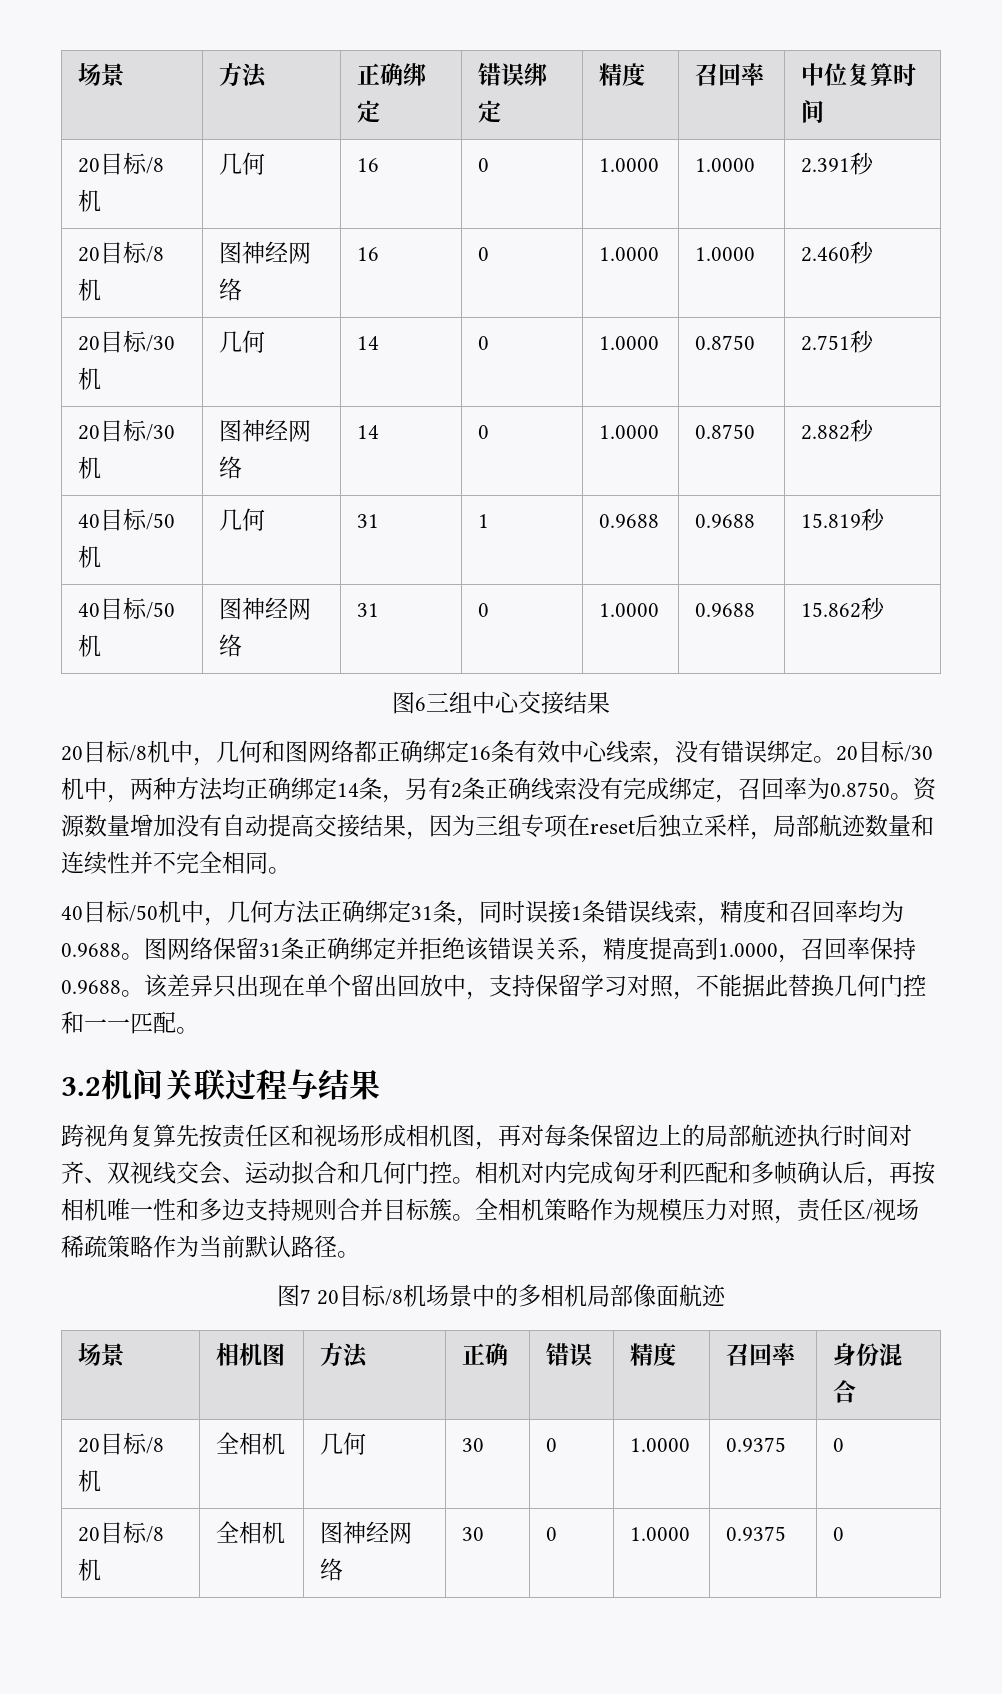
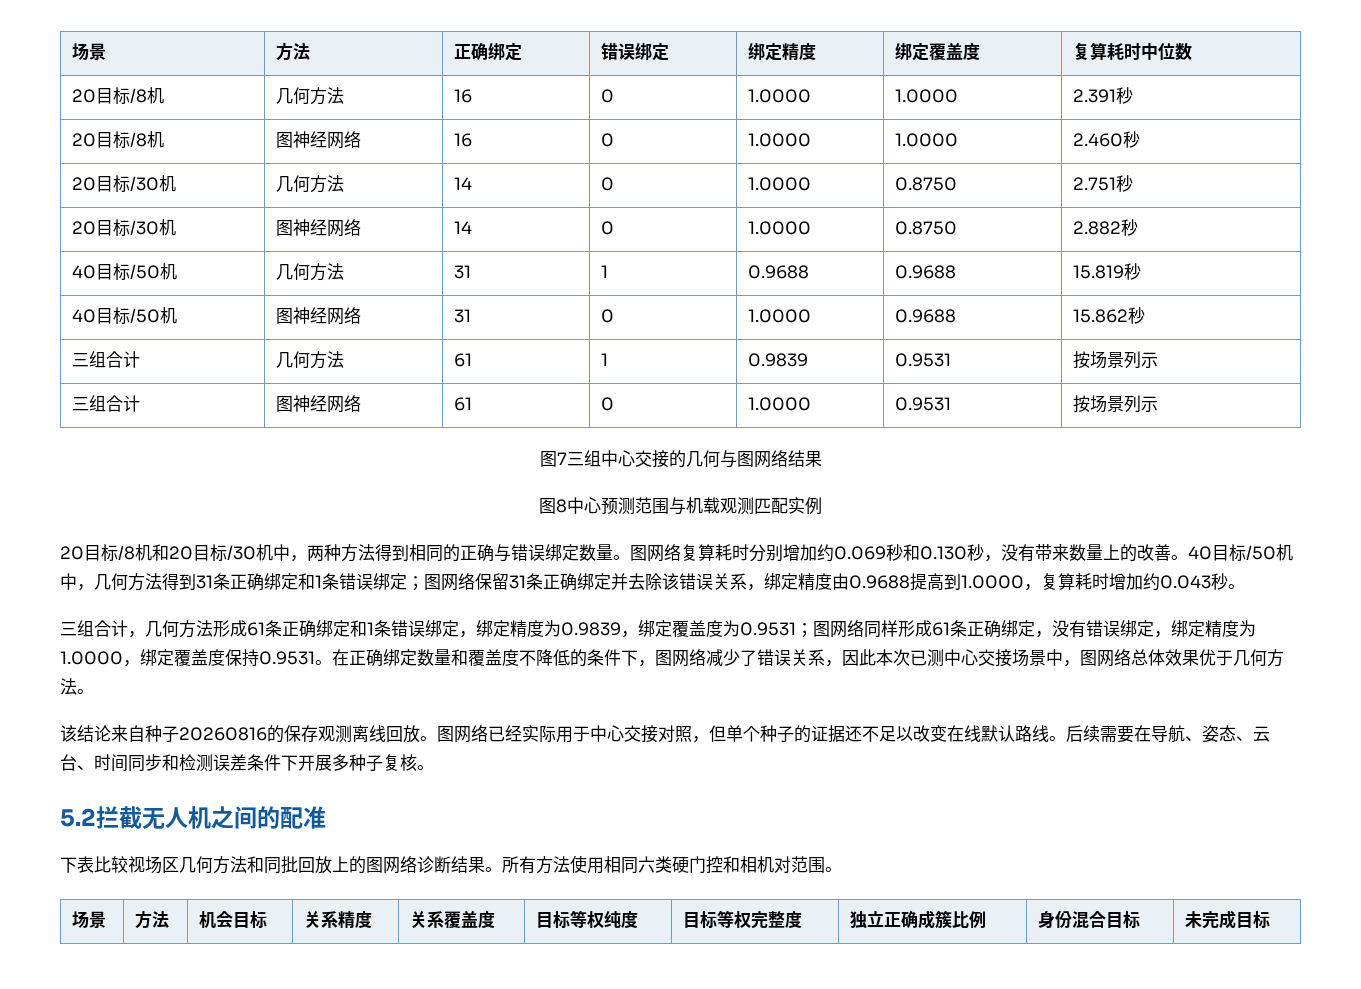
[599,63,646,86] [695,63,766,86] [801,63,917,86] [801,100,825,123] 精度 | 召回率 | 中位复算时间 -> [747,43,816,61] [894,42,980,61] [1072,42,1192,61] 绑定精度 | 绑定覆盖度 | 复算耗时中位数
(266, 163) none -> [309,87,344,105] 方法
(266, 341) none -> [309,175,344,193] 方法
(266, 519) none -> [309,263,344,281] 方法
[392,691,426,714] // 图6 -> [71,351,140,368] [275,351,344,369] [453,353,472,367] [600,353,608,366] [747,353,808,367] [894,353,951,367] [1072,351,1158,369] [71,395,140,412] [275,395,361,413] [453,397,472,411] [600,397,614,411] [747,397,811,411] [894,397,951,411] [1072,395,1158,413] [539,451,567,467] // 三组合计 | 几何方法 | 61 | 1 | 0.9839 | 0.9531 | 按场景列示 // 三组合计 | 图神经网络 | 61 | 0 | 1.0000 | 0.9531 | 按场景列示 // 图7
[564,691,610,714] [61,740,836,766] 结果 // 20目标/8机中，几何和图网络都正确绑定16条有效中心线索，没有错误绑定。 -> [668,450,822,468] [539,497,822,515] [60,544,169,562] 的几何与图网络结果 // 图8中心预测范围与机载观测匹配实例 // 20目标/8机和
[222,777,937,803] [61,814,934,840] [61,851,291,875] 均正确绑定14条，另有2条正确线索没有完成绑定，召回率为0.8750。资源数量增加没有自动提高交接结果，因为三组专项在reset后独立采样，局部航迹数量和连续性并不完全相同。 // -> [375,544,1188,562] 得到相同的正确与错误绑定数量。图网络复算耗时分别增加约0.069秒和0.130秒，没有带来数量上的改善。
[319,900,904,926] [61,943,144,960] 正确绑定31条，同时误接1条错误线索，精度和召回率均为0.9688。 -> [162,573,424,591] 得到31条正确绑定和1条错误绑定；
[419,937,465,960] 拒绝 -> [628,573,662,590] 去除
[603,937,916,963] [61,974,926,1000] [61,1011,199,1034] [61,1069,380,1100] [61,1124,912,1150] [61,1161,935,1187] [61,1198,919,1224] [61,1235,360,1258] [276,1284,727,1307] [78,1343,126,1367] [216,1343,286,1366] [320,1343,369,1368] [462,1343,509,1366] [546,1343,593,1366] [630,1343,677,1366] [726,1343,797,1366] 精度提高到1.0000，召回率保持0.9688。该差异只出现在单个留出回放中，支持保留学习对照，不能据此替换几何门控和一一匹配。 // 3.2机间关联过程与结果 // 跨视角复算先按责任区和视场形成相机图，再对每条保留边上的局部航迹执行时间对齐、双视线交会、运动拟合和几何门控。相机对内完成匈牙利匹配和多帧确认后，再按相机唯一性和多边支持规则合并目标簇。全相机策略作为规模压力对照，责任区/视场稀疏策略作为当前默认路径。 // 图7 20目标/8机场景中的多相机局部像面航迹 // 场景 | 相机图 | 方法 | 正确 | 错误 | 精度 | 召回率 -> [764,573,1245,591] [60,620,1256,638] [60,649,1284,667] [60,678,94,695] [60,725,1270,743] [60,754,434,772] [60,806,326,829] [60,855,842,874] [71,911,106,928] [134,910,169,929] [198,911,267,929] [303,911,372,929] [409,910,495,929] [535,910,638,929] [682,910,802,929] [849,910,986,929] 绑定精度由0.9688提高到1.0000，复算耗时增加约0.043秒。 // 三组合计，几何方法形成61条正确绑定和1条错误绑定，绑定精度为0.9839，绑定覆盖度为0.9531；图网络同样形成61条正确绑定，没有错误绑定，绑定精度为1.0000，绑定覆盖度保持0.9531。在正确绑定数量和覆盖度不降低的条件下，图网络减少了错误关系，因此本次已测中心交接场景中，图网络总体效果优于几何方法。 // 该结论来自种子20260816的保存观测离线回放。图网络已经实际用于中心交接对照，但单个种子的证据还不足以改变在线默认路线。后续需要在导航、姿态、云台、时间同步和检测误差条件下开展多种子复核。 // 5.2拦截无人机之间的配准 // 下表比较视场区几何方法和同批回放上的图网络诊断结果。所有方法使用相同六类硬门控和相机对范围。 // 场景 | 方法 | 机会目标 | 关系精度 | 关系覆盖度 | 目标等权纯度 | 目标等权完整度 | 独立正确成簇比例
[78,1432,165,1455] [78,1469,102,1492] [216,1432,286,1455] [320,1432,367,1455] [462,1438,485,1452] [546,1438,558,1452] [630,1438,691,1452] [726,1437,787,1452] [833,1438,845,1452] [78,1521,165,1544] [78,1558,102,1581] [216,1521,286,1544] [320,1521,413,1544] [320,1558,344,1581] [462,1527,485,1541] [546,1527,558,1541] [630,1527,691,1541] [726,1526,787,1541] [833,1527,845,1541] // 20目标/8机 | 全相机 | 几何 | 30 | 0 | 1.0000 | 0.9375 | 0 // 20目标/8机 | 全相机 | 图神经网络 | 30 | 0 | 1.0000 | 0.9375 | 0 -> [1105,911,1140,928] [1184,910,1270,929] 目标 | 未完成目标

